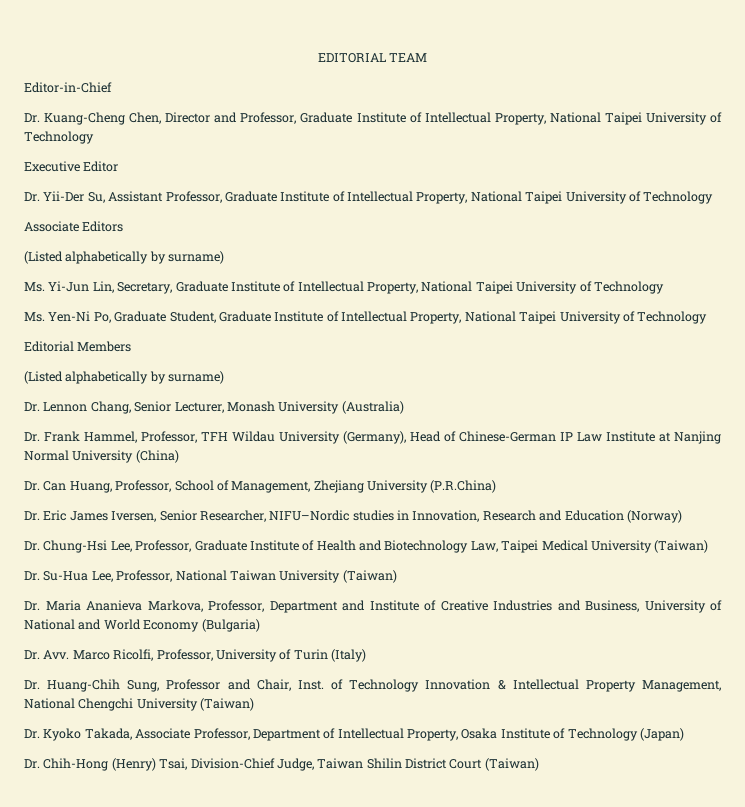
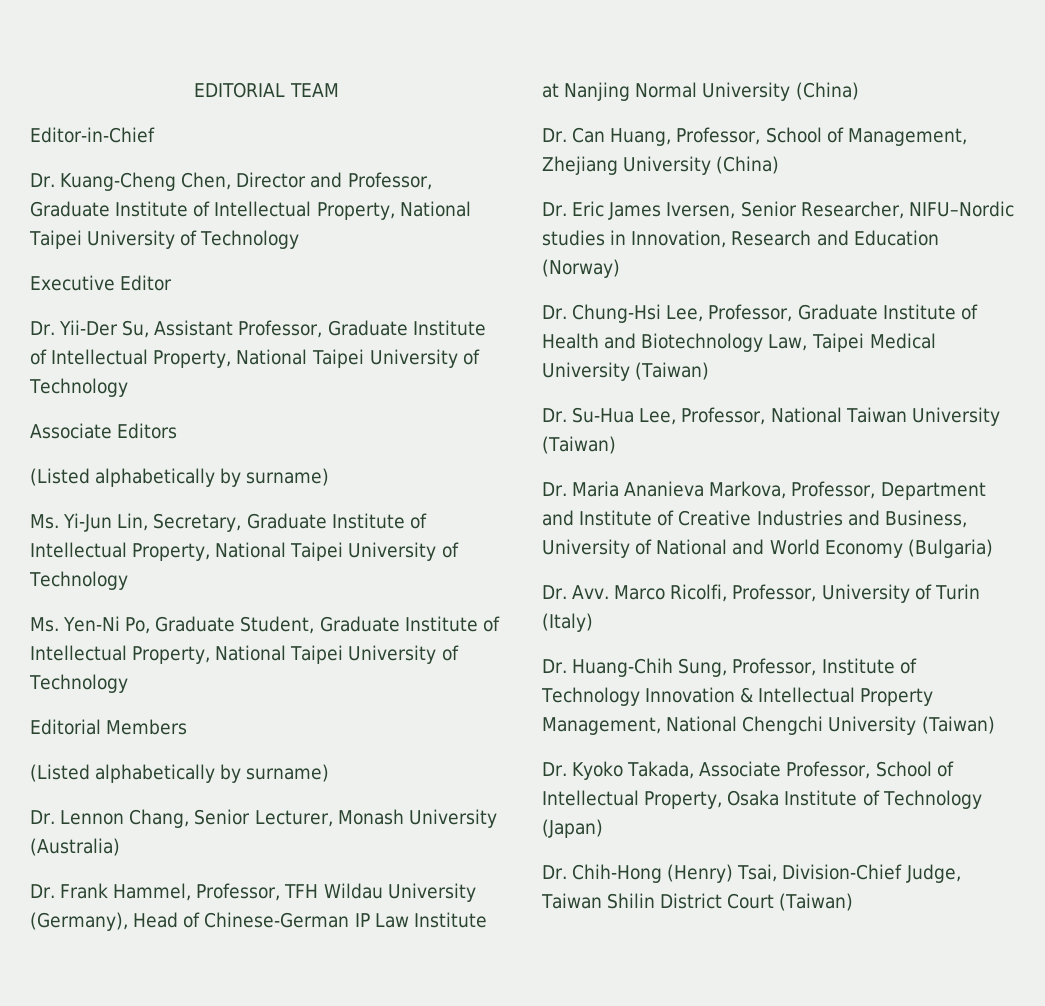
[430,480,497,493] (P.R.China) -> [716,156,780,174] (China)
[166,679,324,691] Professor and Chair, Inst. -> [732,658,895,676] Professor, Institute
[252,729,321,741] Department -> [875,761,932,777] School

